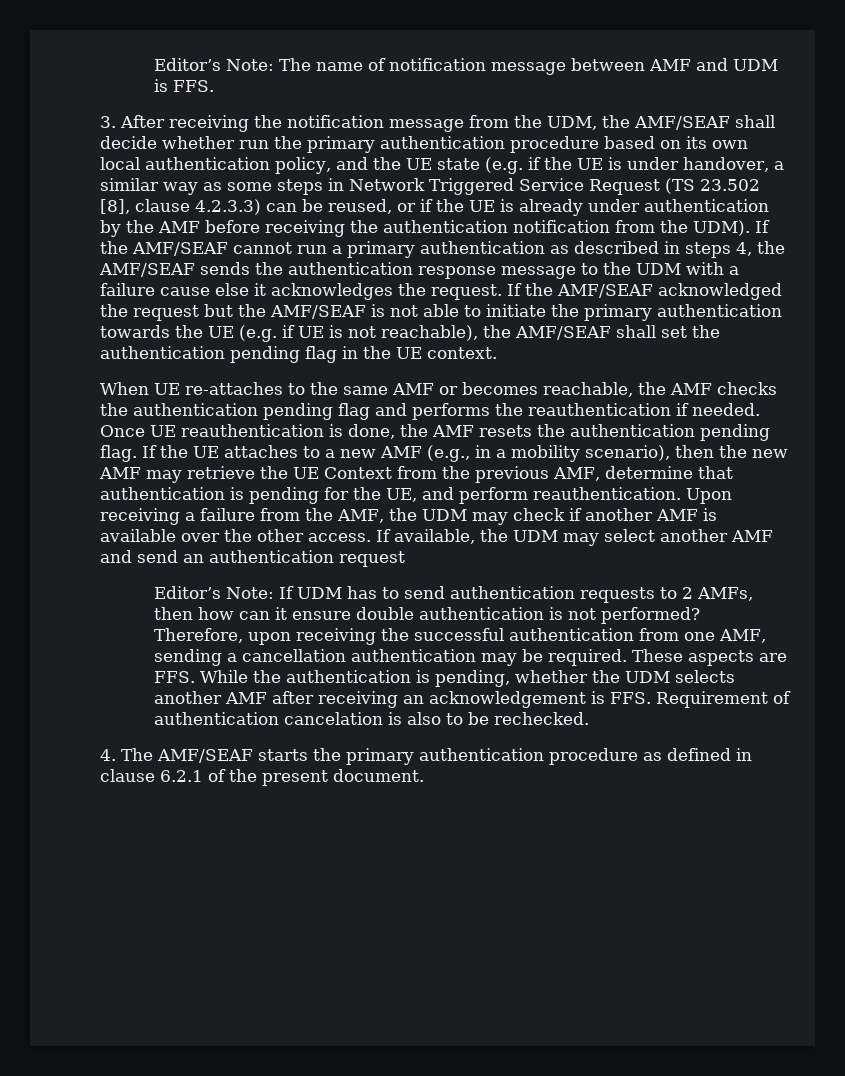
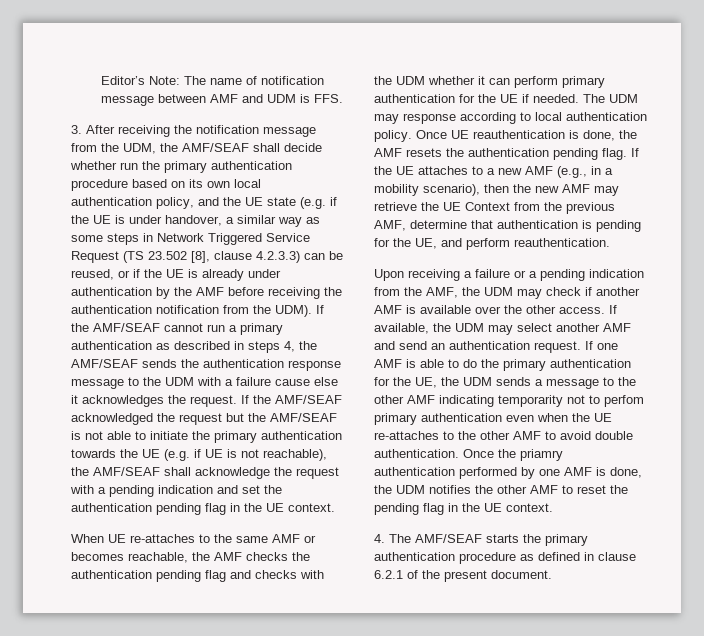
(656, 331) none -> [195,467,339,479] [70,485,238,497] acknowledge the request with a pending indication and
[412,403,760,420] performs the reauthentication if needed. -> [255,570,324,579] [374,76,605,88] [374,94,638,103] [374,112,647,124] [374,130,412,142] checks with the UDM whether it can perform primary authentication for the UE if needed. The UDM may response according to local authentication policy.
(681, 493) none -> (610, 242) //
(255, 514) none -> [514,269,644,281] or a pending indication
[339,551,405,567] [154,586,754,603] [154,607,701,624] [154,628,767,645] [154,649,788,666] [154,670,736,687] [154,691,792,708] [154,712,590,725] request // Editor’s Note: If UDM has to send authentication requests to 2 AMFs, then how can it ensure double authentication is not performed? Therefore, upon receiving the successful authentication from one AMF, sending a cancellation authentication may be required. These aspects are FFS. While the authentication is pending, whether the UDM selects another AMF after receiving an acknowledgement is FFS. Requirement of authentication cancelation is also to be rechecked. -> [534,341,618,353] [374,359,631,371] [374,377,636,389] [374,395,644,407] [374,413,612,425] [374,431,633,440] [374,449,563,461] [374,467,642,479] [374,485,628,494] [374,503,553,515] request. If one AMF is able to do the primary authentication for the UE, the UDM sends a message to the other AMF indicating temporarity not to perfom primary authentication even when the UE re-attaches to the other AMF to avoid double authentication. Once the priamry authentication performed by one AMF is done, the UDM notifies the other AMF to reset the pending flag in the UE context.

